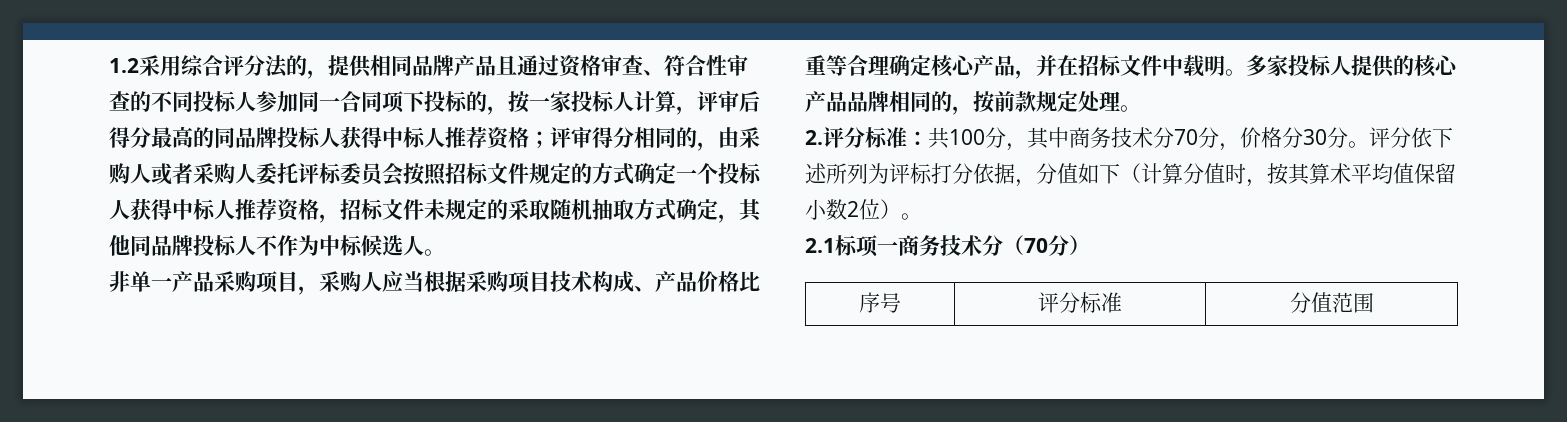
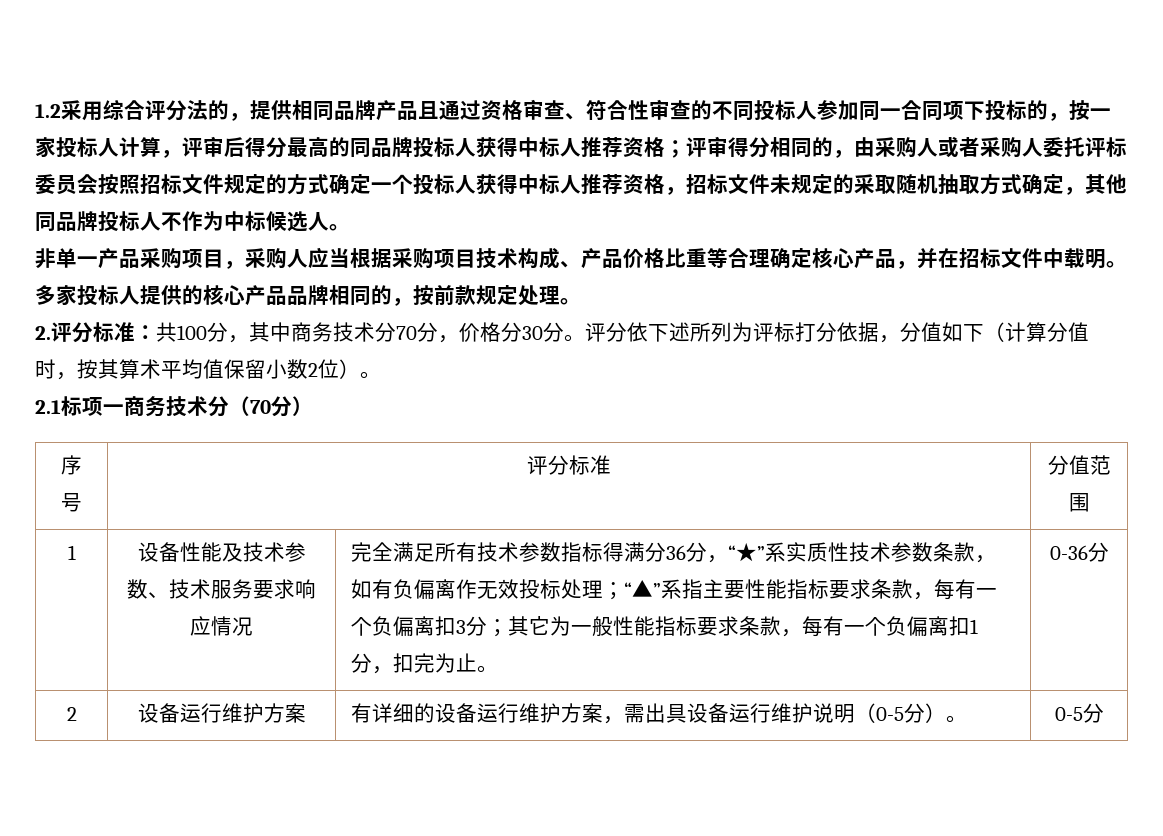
(1374, 302) none -> [67,545,76,560] [137,542,306,562] [127,579,316,599] [190,616,253,636] [350,542,996,563] [350,579,997,600] [350,616,978,637] [350,653,498,674] [1049,542,1109,562] [66,707,77,721] [137,703,306,723] [350,703,967,724] [1054,703,1104,723] // 1 | 设备性能及技术参数、技术服务要求响应情况 | 完全满足所有技术参数指标得满分36分，“★”系实质性技术参数条款，如有负偏离作无效投标处理；“▲”系指主要性能指标要求条款，每有一个负偏离扣3分；其它为一般性能指标要求条款，每有一个负偏离扣1分，扣完为止。 | 0-36分 // 2 | 设备运行维护方案 | 有详细的设备运行维护方案，需出具设备运行维护说明（0-5分）。 | 0-5分

